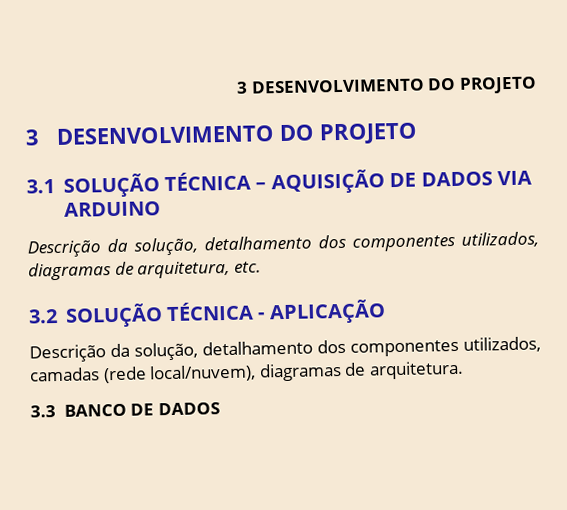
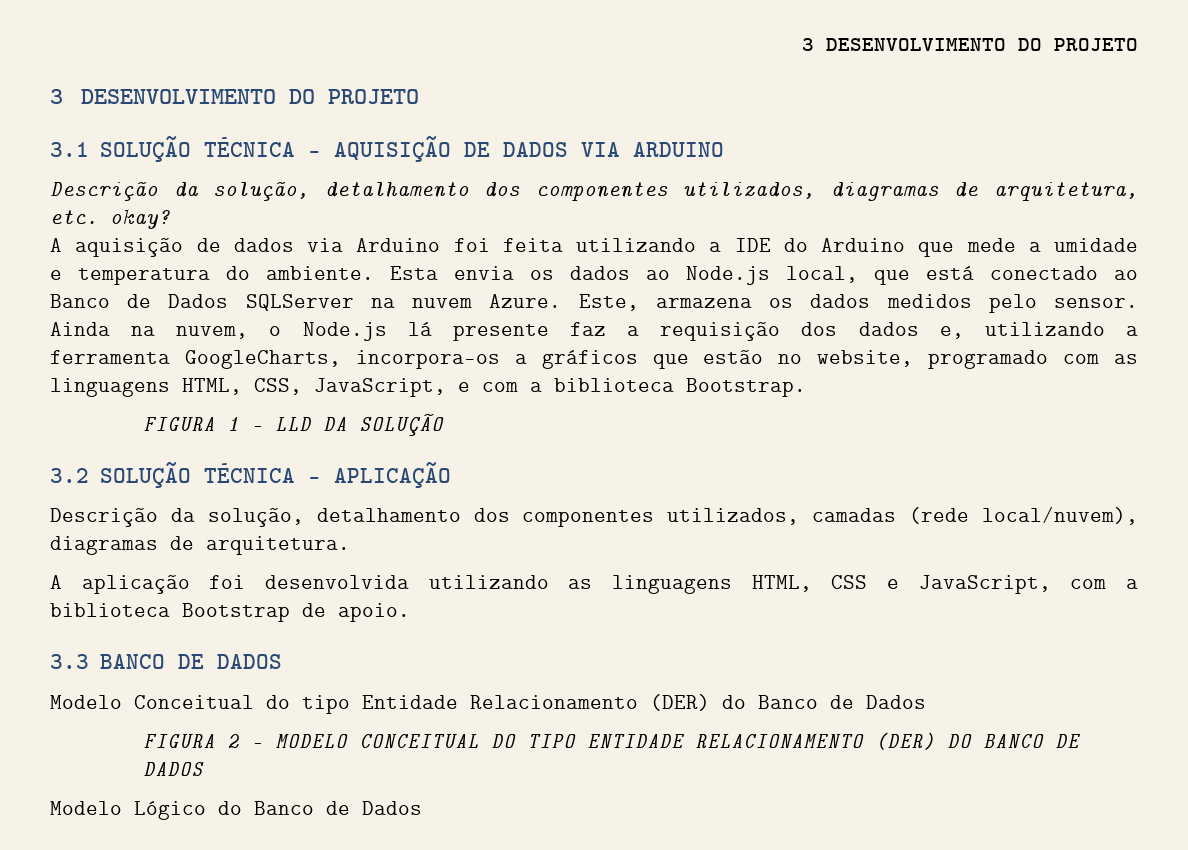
(261, 267) none -> [110,208,170,229] [50,238,1138,257] [50,266,1138,285] [50,294,1139,313] [50,322,1138,341] [50,350,1138,369] [50,378,806,397] [142,413,444,436] okay? // A aquisição de dados via Arduino foi feita utilizando a IDE do Arduino que mede a umidade e temperatura do ambiente. Esta envia os dados ao Node.js local, que está conectado ao Banco de Dados SQLServer na nuvem Azure. Este, armazena os dados medidos pelo sensor. Ainda na nuvem, o Node.js lá presente faz a requisição dos dados e, utilizando a ferramenta GoogleCharts, incorpora-os a gráficos que estão no website, programado com as linguagens HTML, CSS, JavaScript, e com a biblioteca Bootstrap. // FIGURA 1 - LLD DA SOLUÇÃO
[30,402,220,418] 3.3 BANCO DE DADOS -> [50,575,1138,594] [50,603,410,622] [50,654,282,669] [50,694,926,714] [142,732,1080,750] [142,762,204,776] [50,801,422,820] A aplicação foi desenvolvida utilizando as linguagens HTML, CSS e JavaScript, com a biblioteca Bootstrap de apoio. // 3.3 BANCO DE DADOS // Modelo Conceitual do tipo Entidade Relacionamento (DER) do Banco de Dados // FIGURA 2 - MODELO CONCEITUAL DO TIPO ENTIDADE RELACIONAMENTO (DER) DO BANCO DE DADOS // Modelo Lógico do Banco de Dados

